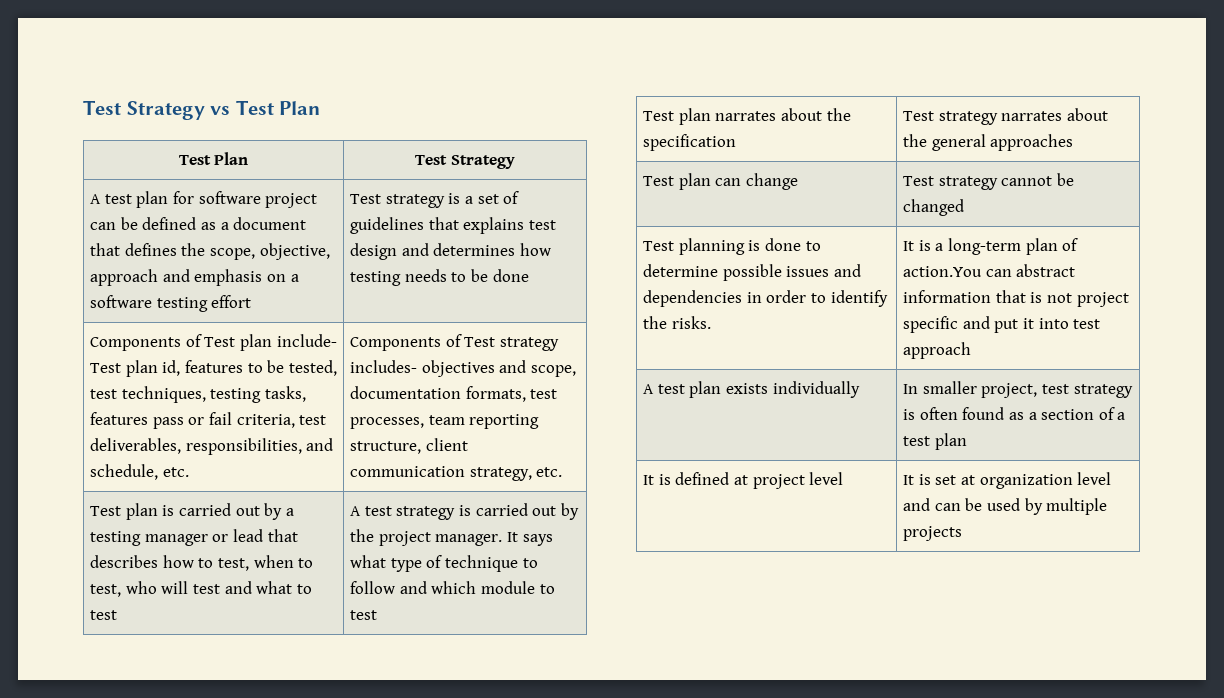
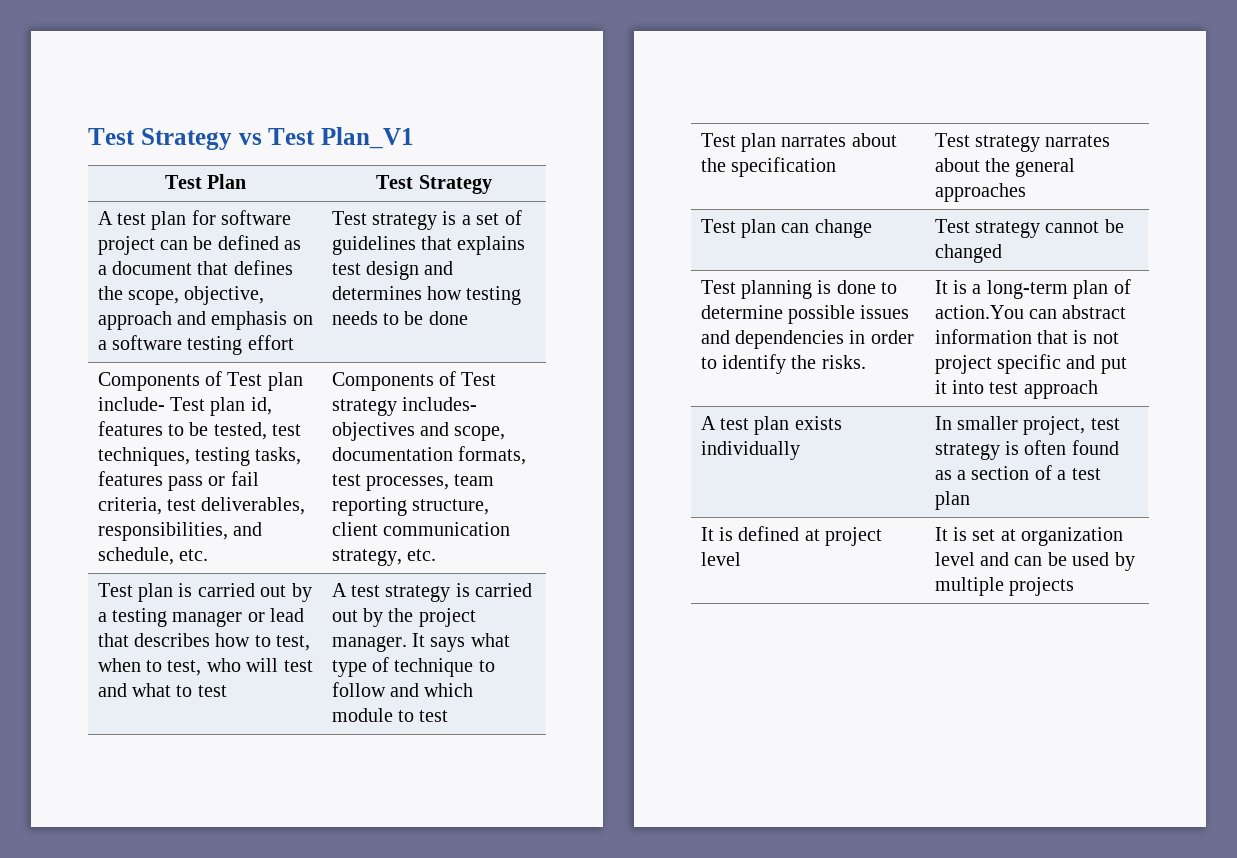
[279,101,321,115] Plan -> [321,127,414,149] Plan_V1

